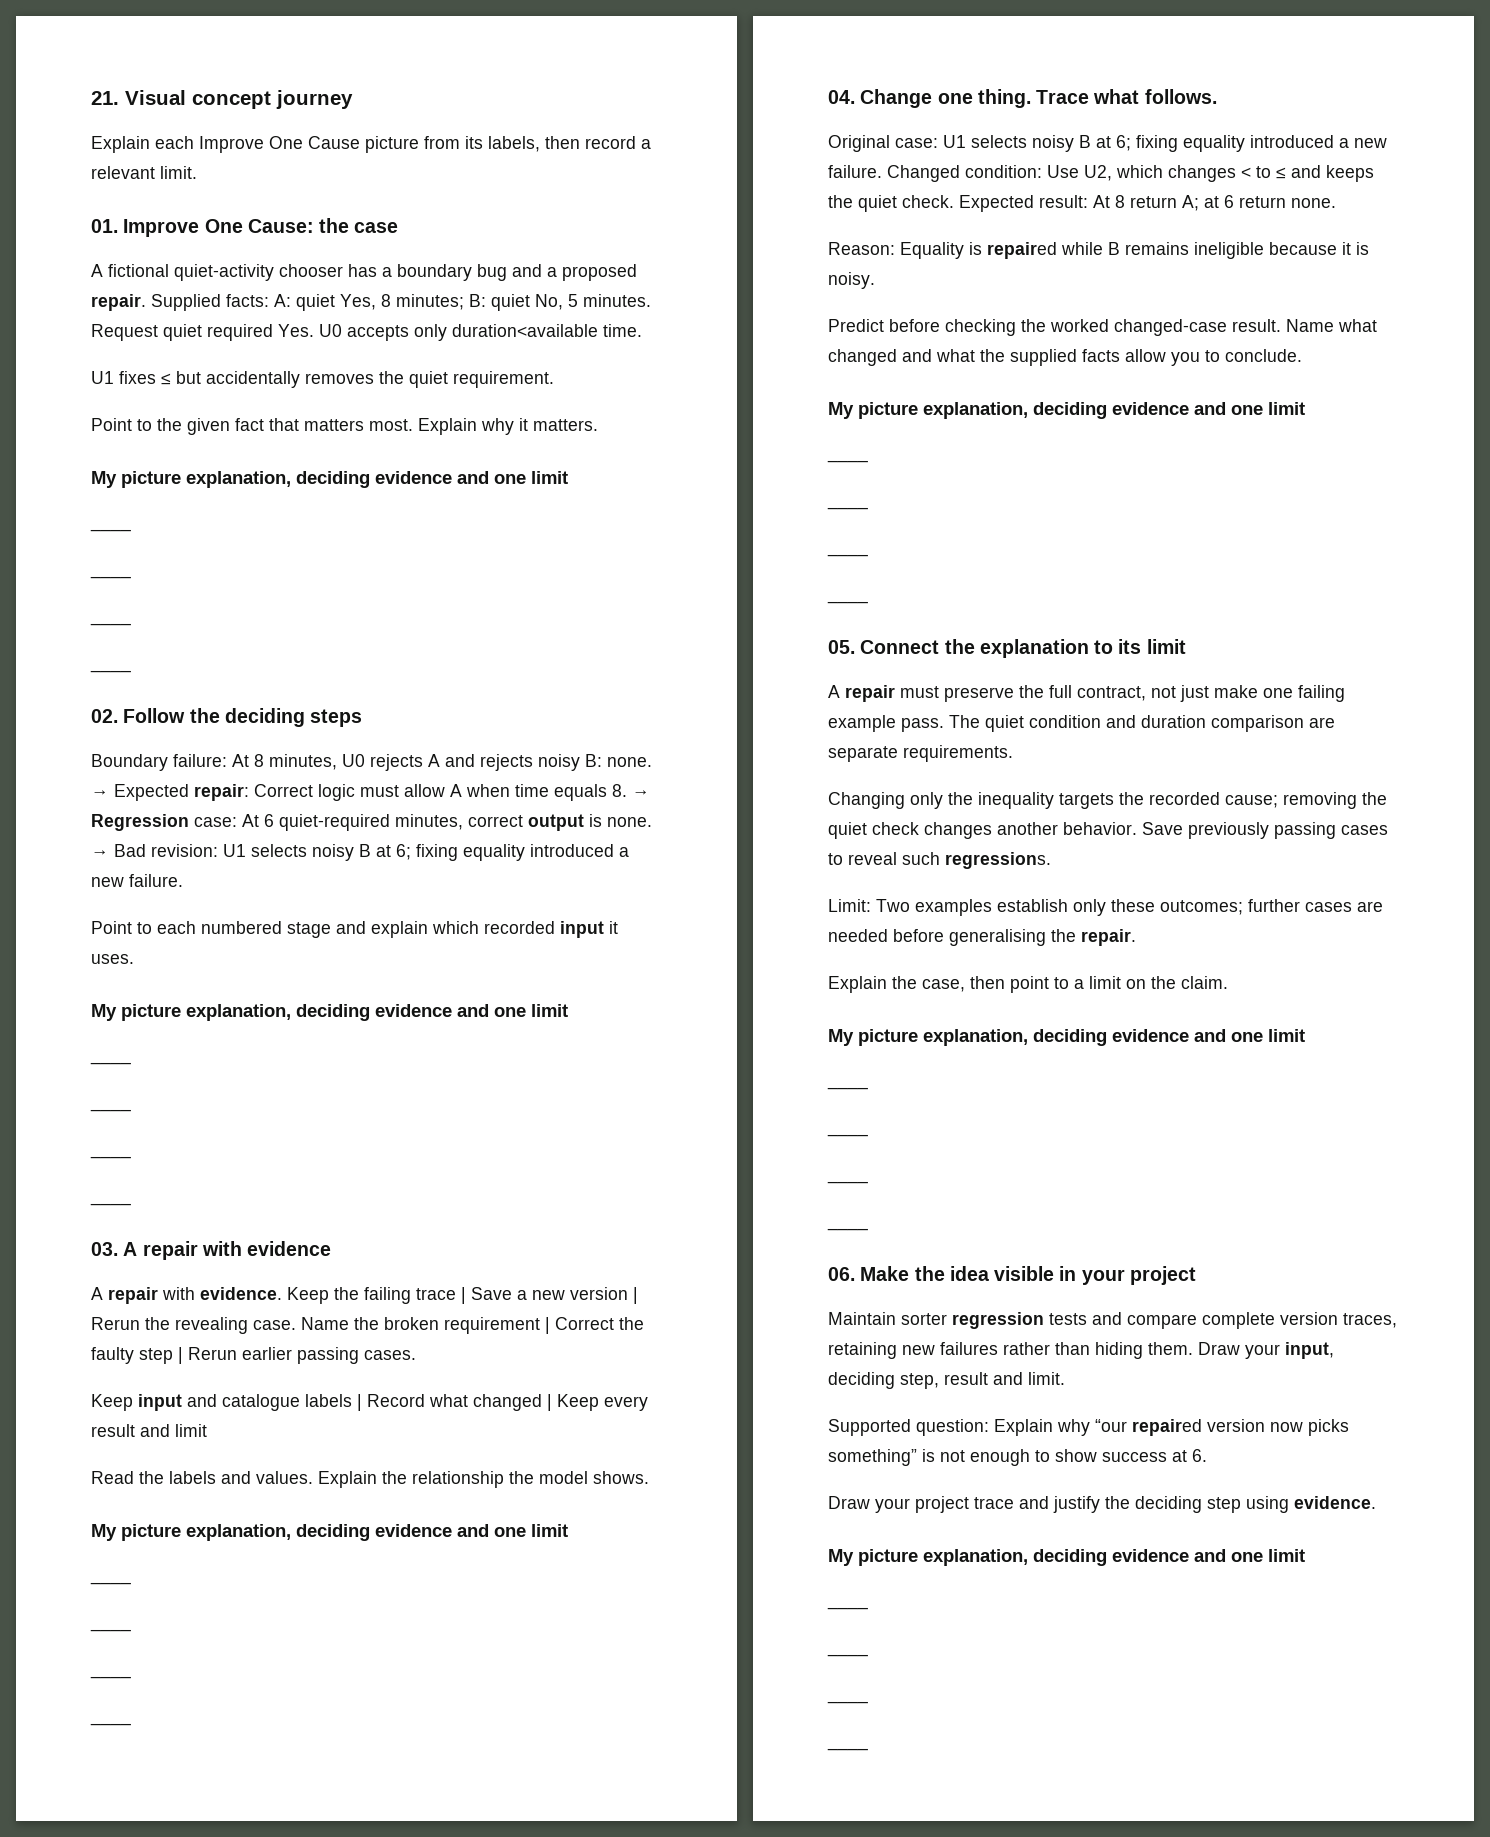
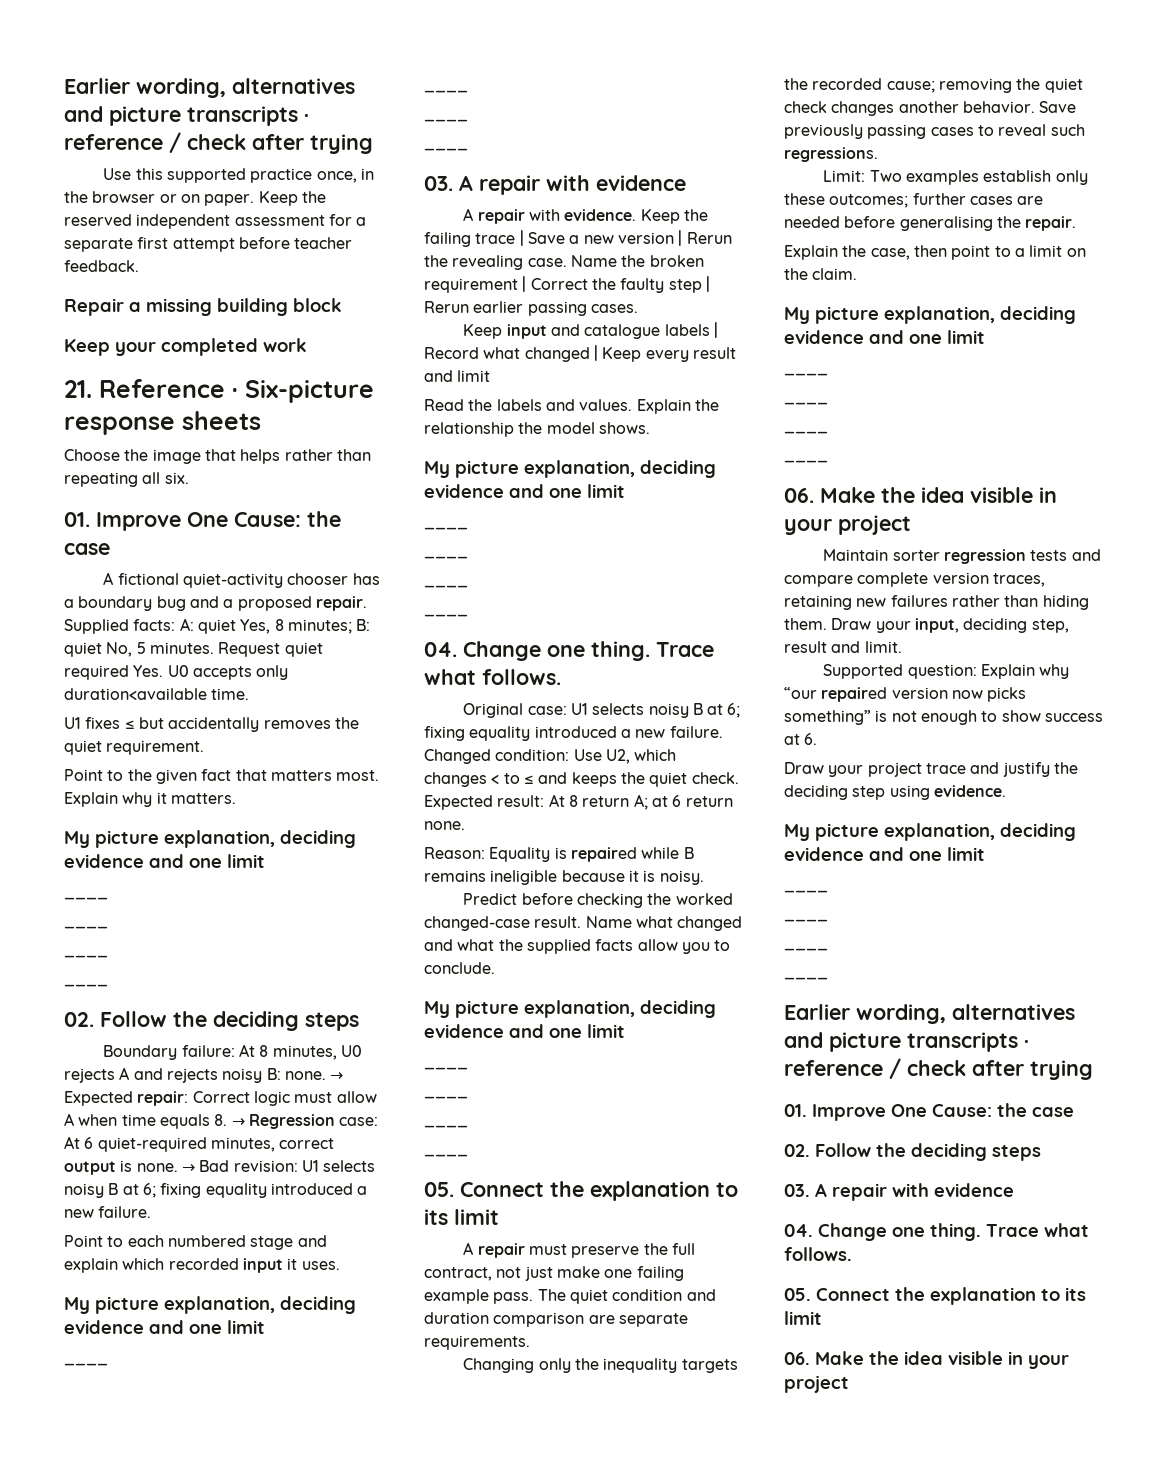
[91,90,353,109] [91,136,651,153] [91,166,197,179] 21. Visual concept journey // Explain each Improve One Cause picture from its labels, then record a relevant limit. -> [64,78,355,98] [64,106,309,126] [64,132,373,154] [103,168,374,183] [64,191,326,206] [64,214,367,229] [64,237,353,252] [64,260,139,272] [64,298,342,316] [64,338,307,356] [64,379,374,403] [64,411,261,435] [64,449,371,464] [64,472,189,487] Earlier wording, alternatives and picture transcripts · reference / check after trying // Use this supported practice once, in the browser or on paper. Keep the reserved independent assessment for a separate first attempt before teacher feedback. // Repair a missing building block // Keep your completed work // 21. Reference · Six-picture response sheets // Choose the image that helps rather than repeating all six.
(868, 1749) none -> [784,1004,1075,1024] [784,1032,1029,1052] [784,1058,1093,1080] [784,1103,1074,1121] [784,1143,1041,1161] [784,1183,1014,1201] [784,1223,1089,1241] [784,1247,852,1261] [784,1287,1086,1305] [784,1311,822,1325] [784,1351,1069,1369] [784,1375,849,1393] // Earlier wording, alternatives and picture transcripts · reference / check after trying // 01. Improve One Cause: the case // 02. Follow the deciding steps // 03. A repair with evidence // 04. Change one thing. Trace what follows. // 05. Connect the explanation to its limit // 06. Make the idea visible in your project

